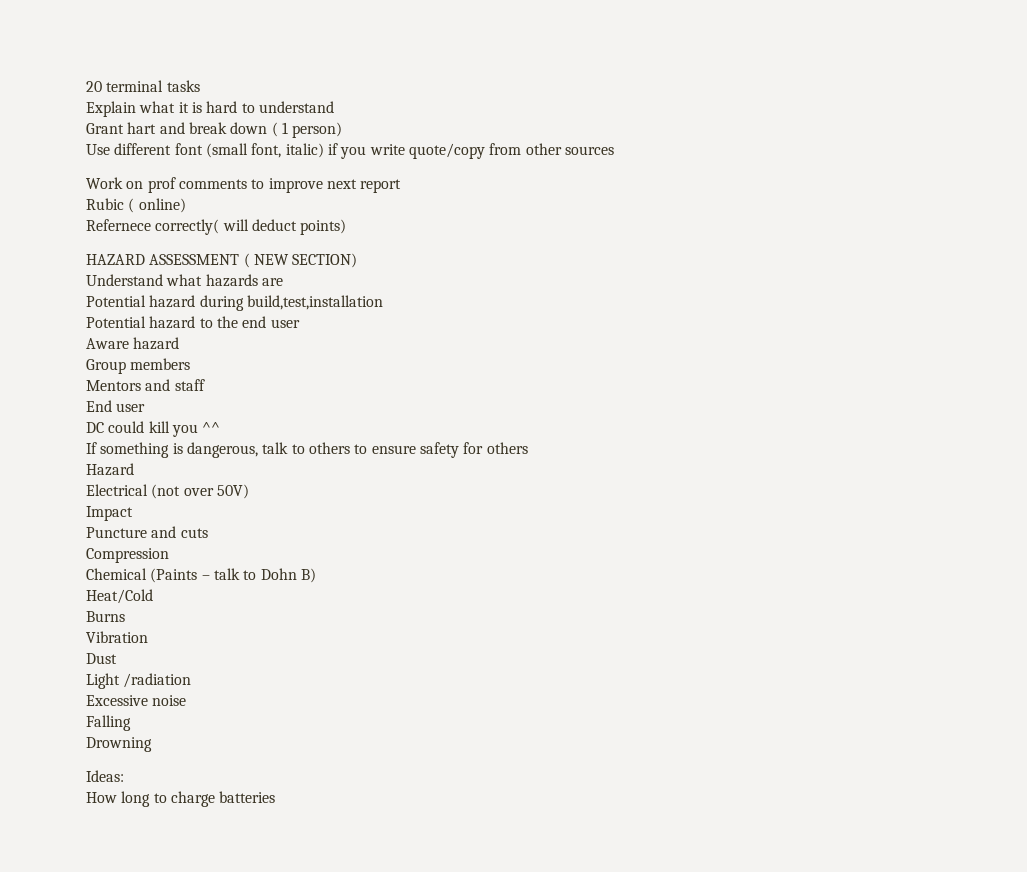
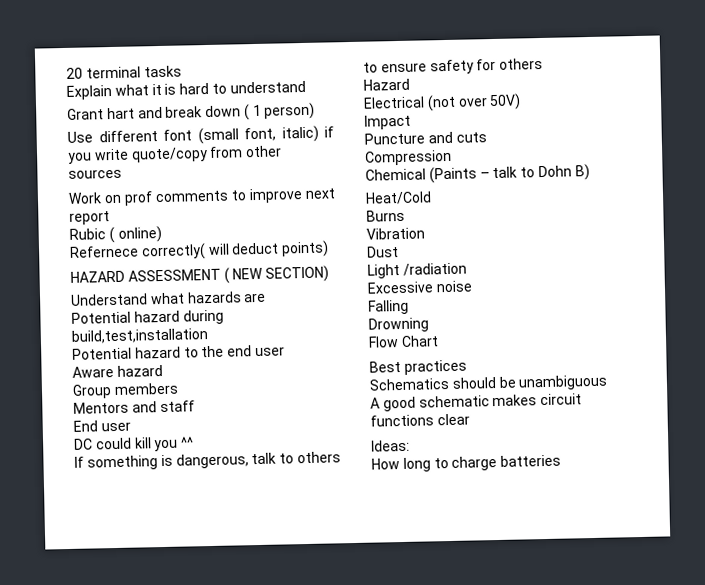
(152, 744) none -> [368,335,439,348] [369,359,467,375] [369,374,609,391] [370,393,583,412] [370,413,470,427] // Flow Chart // Best practices // Schematics should be unambiguous // A good schematic makes circuit functions clear

